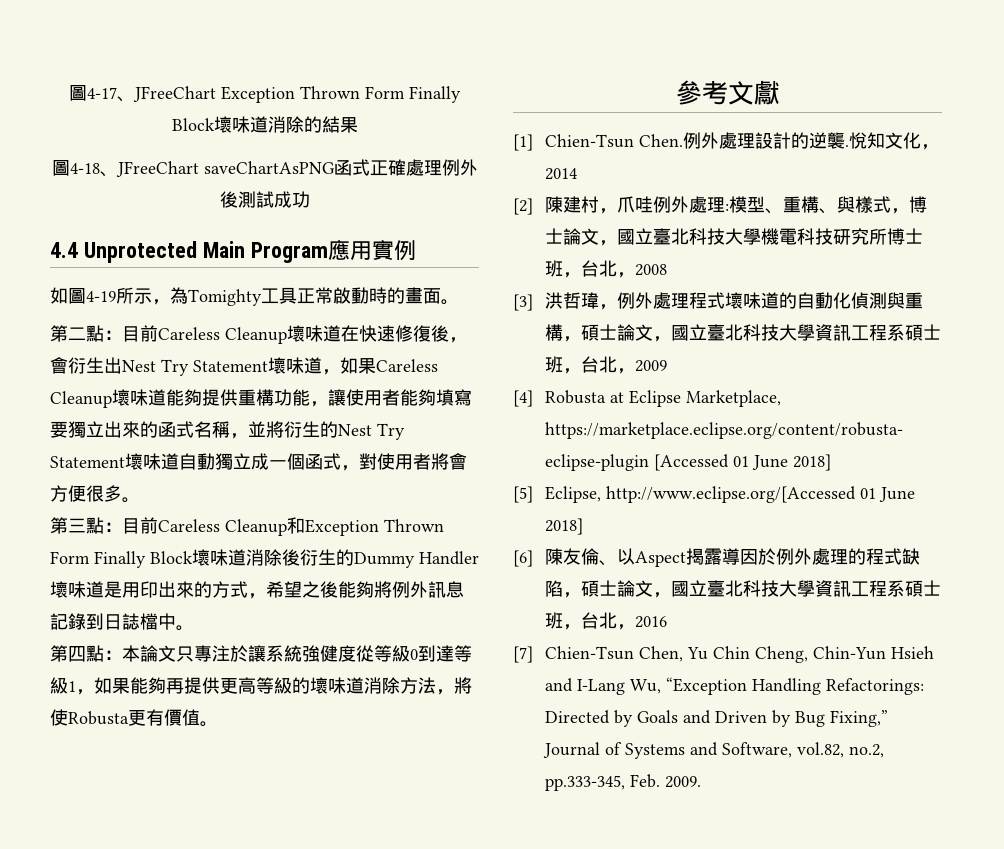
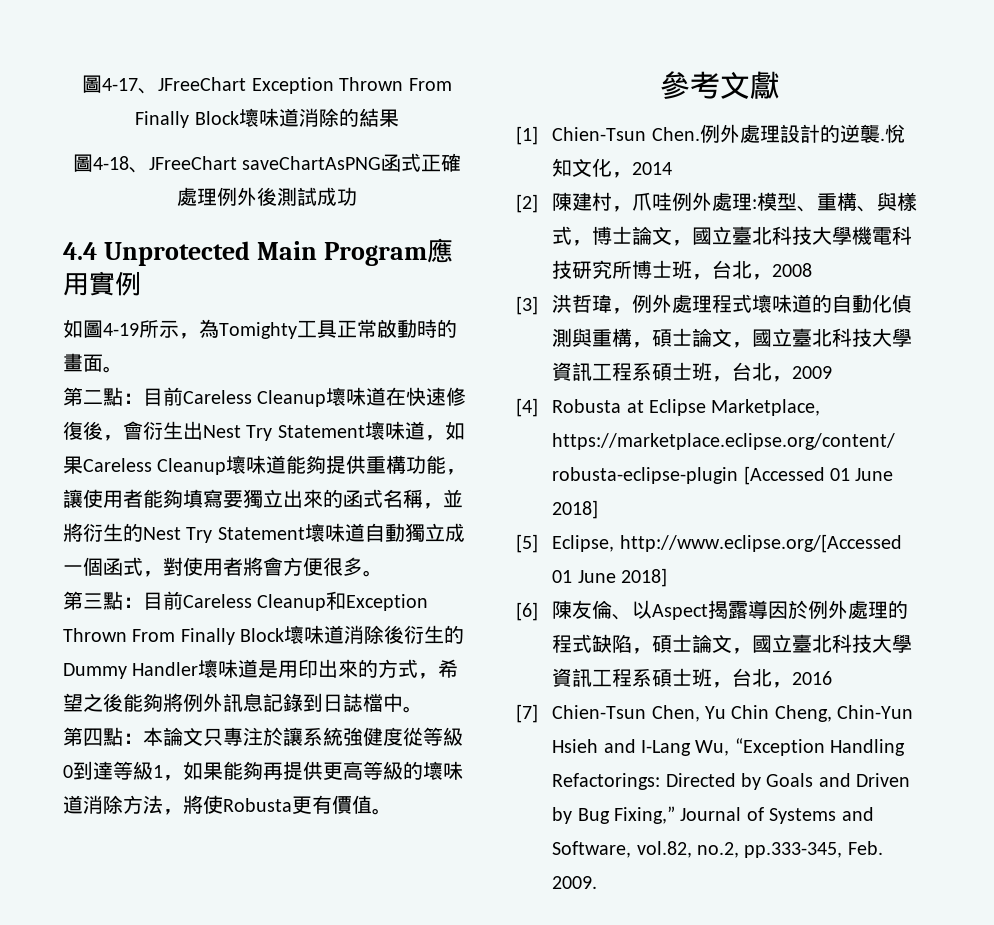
[365,86,405,99] Form -> [408,78,452,91] From
[50,551,90,564] Form -> [132,629,176,642] From

